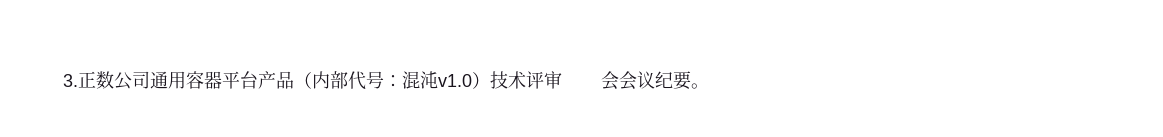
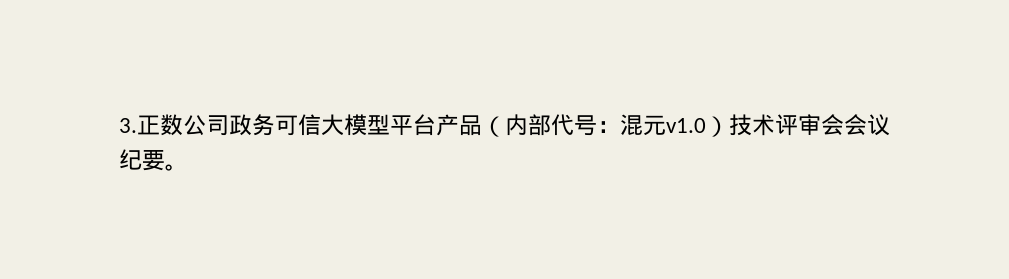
[150,71,222,89] 通用容器 -> [229,114,390,136] 政务可信大模型
[420,71,438,89] 沌 -> [643,115,666,136] 元

